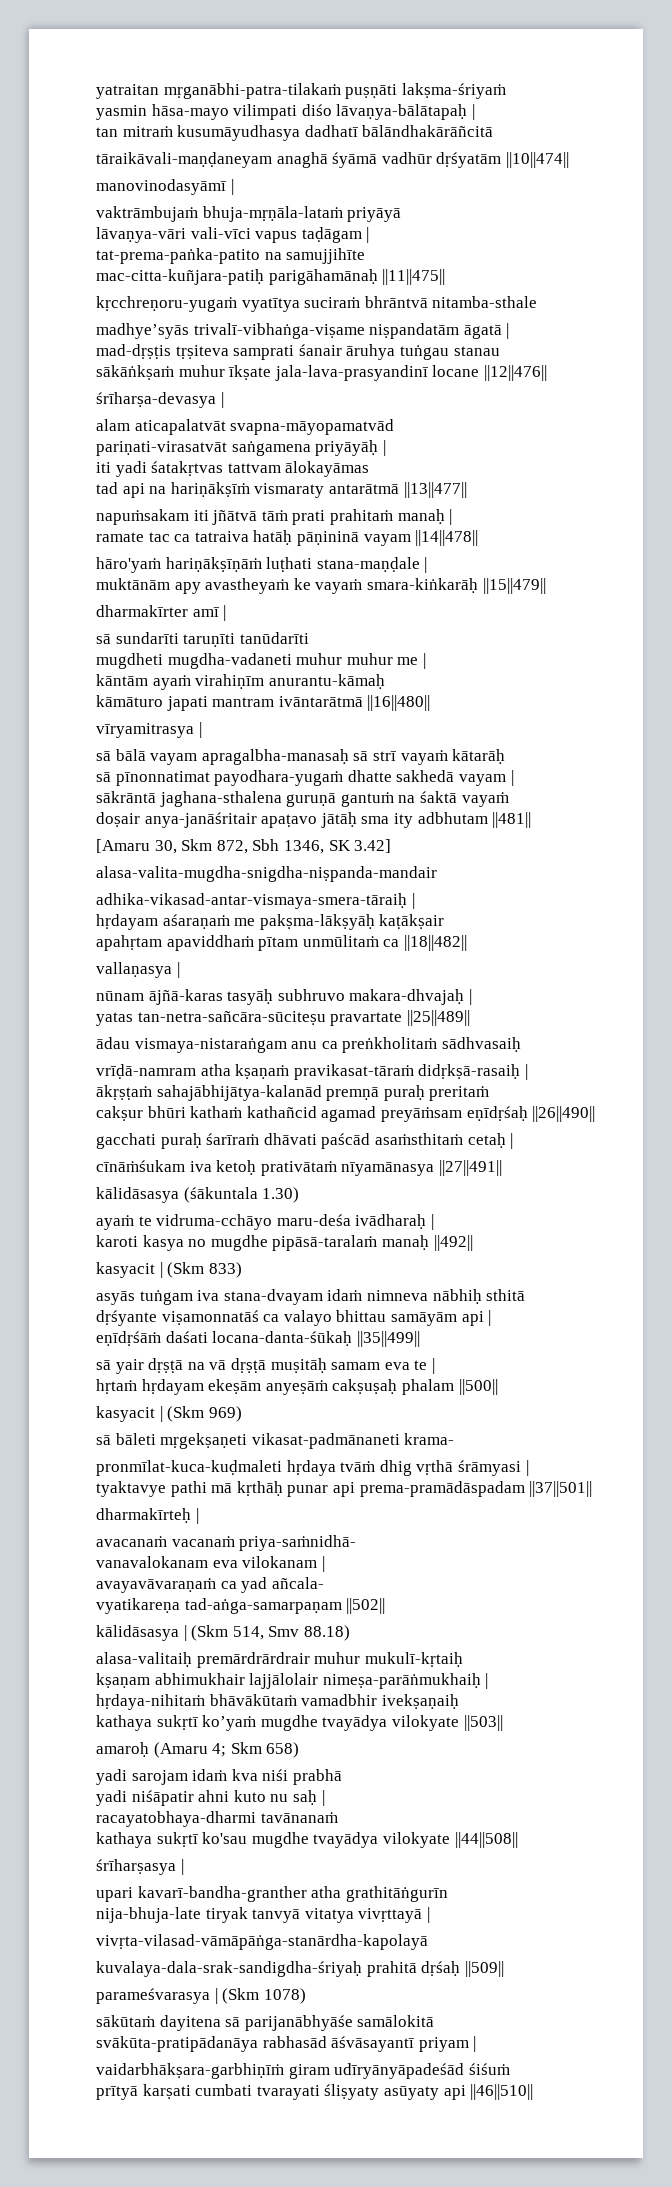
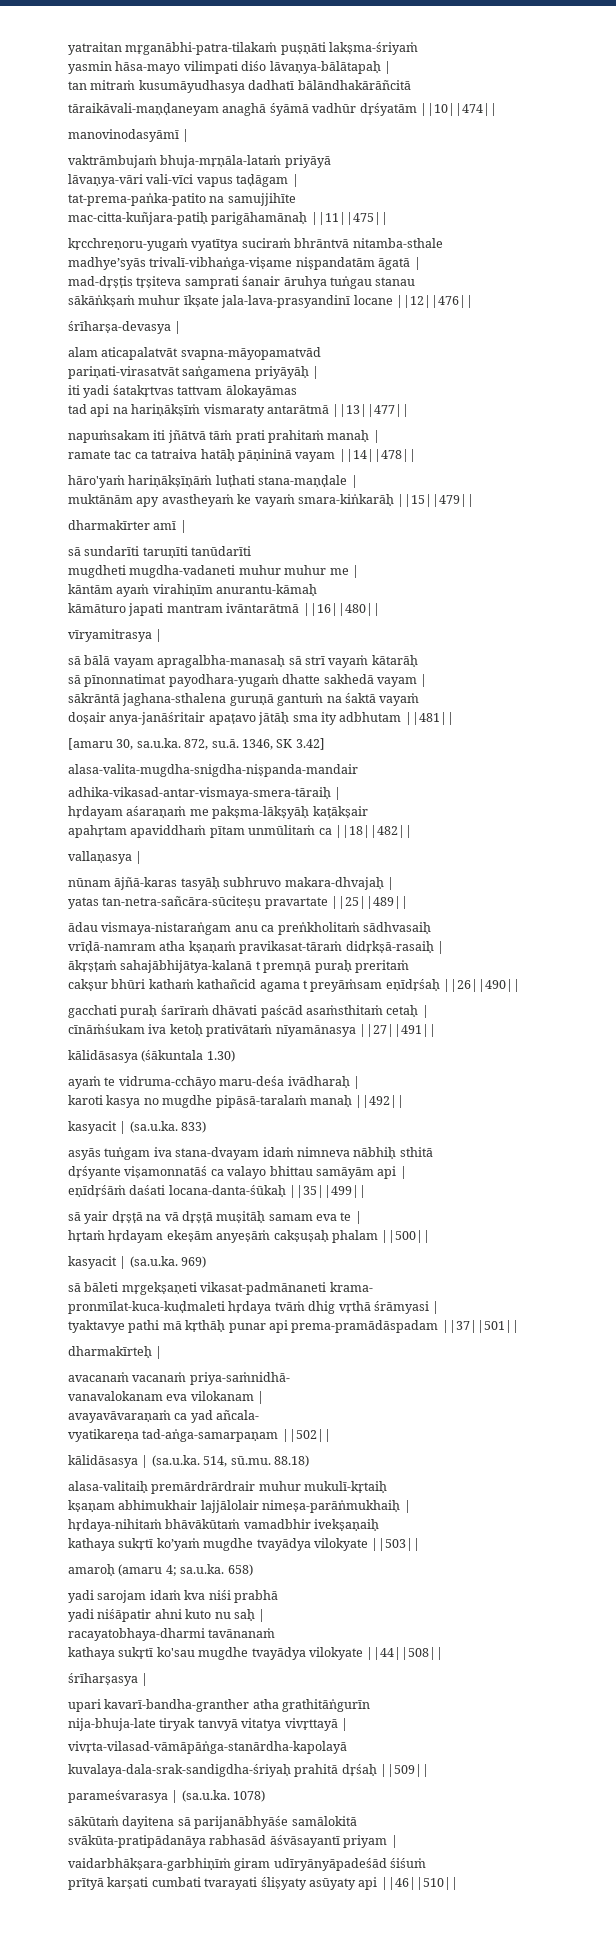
[96,839,280,854] [Amaru 30, Skm 872, Sbh -> [68,738,239,750] [amaru 30, sa.u.ka. 872, su.ā.
[156,1085,322,1101] sahajābhijātya-kalanād -> [120,960,261,973] sahajābhijātya-kalanā t
[321,1106,377,1122] agamad -> [259,980,308,992] agama t
[167,1262,205,1278] (Skm -> [129,1121,178,1133] (sa.u.ka.
[167,1406,205,1422] (Skm -> [129,1256,178,1268] (sa.u.ka.
[191,1625,300,1641] (Skm 514, Smv -> [151,1455,271,1467] (sa.u.ka. 514, sū.mu.
[153,1742,262,1758] (Amaru 4; Skm -> [118,1564,225,1576] (amaru 4; sa.u.ka.
[222,1988,260,2004] (Skm -> [181,1790,230,1802] (sa.u.ka.

